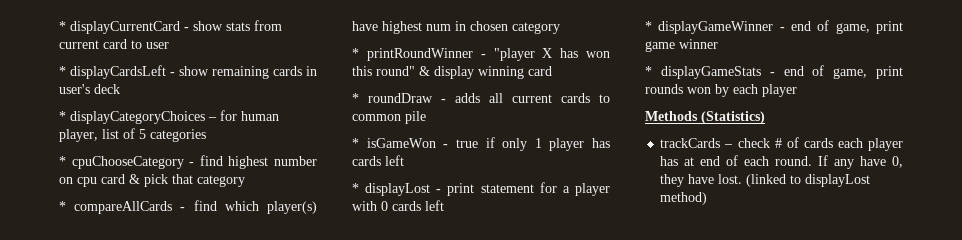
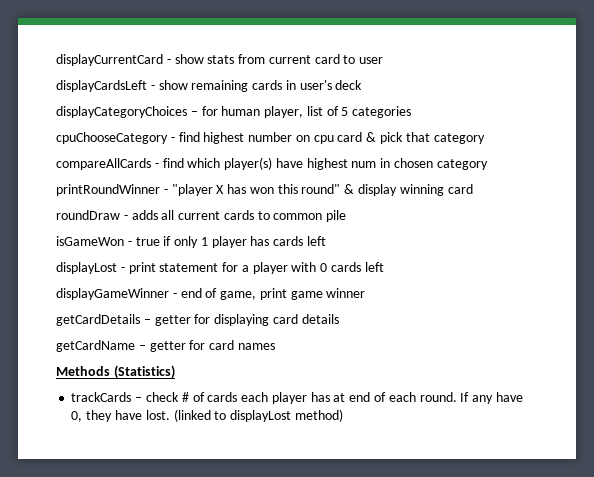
[59,21,66,31] * -> (56, 60) none
[59,66,66,76] * -> (384, 60) none
[59,111,66,121] * -> (363, 85) none
[59,156,66,166] * -> (412, 112) none
[59,201,66,211] * -> (485, 138) none
[352,48,359,58] * -> (488, 164) none
[352,93,359,103] * -> (473, 189) none
[352,138,359,148] * -> (347, 216) none
[352,183,359,193] * -> (327, 241) none
[645,21,652,31] * -> (384, 267) none
[645,65,903,79] [645,84,797,97] * displayGameStats - end of game, print rounds won by each player -> [56,314,339,326] [56,340,275,352] getCardDetails – getter for displaying card details // getCardName – getter for card names

